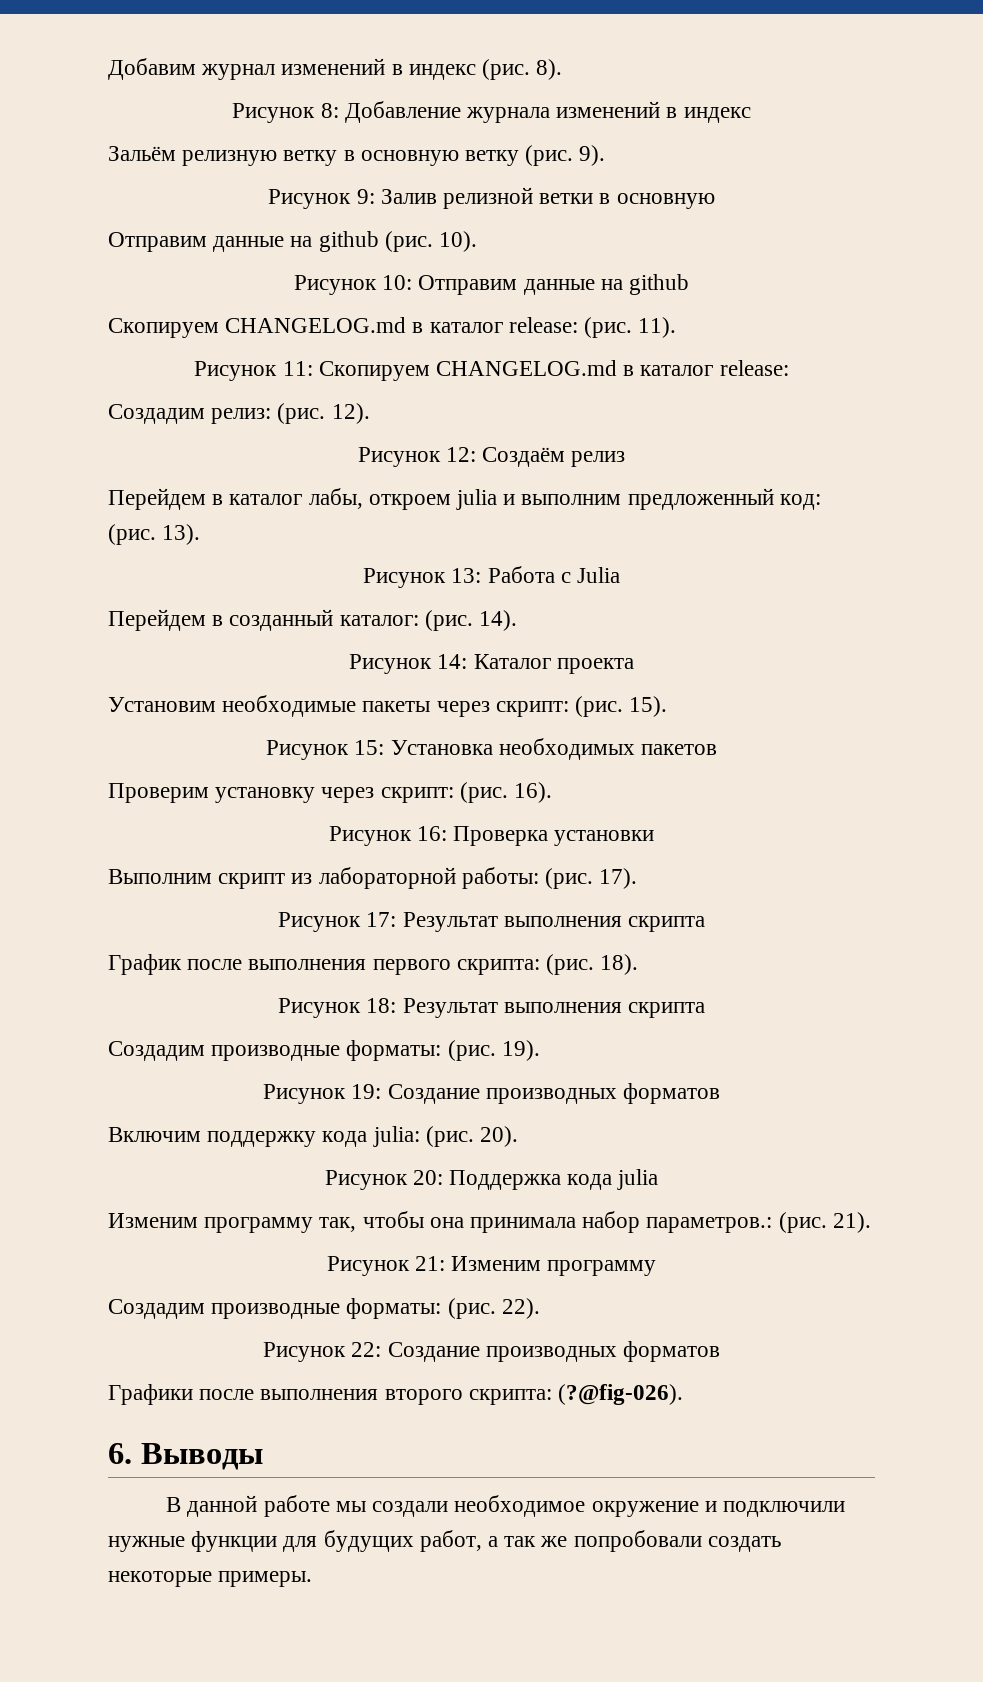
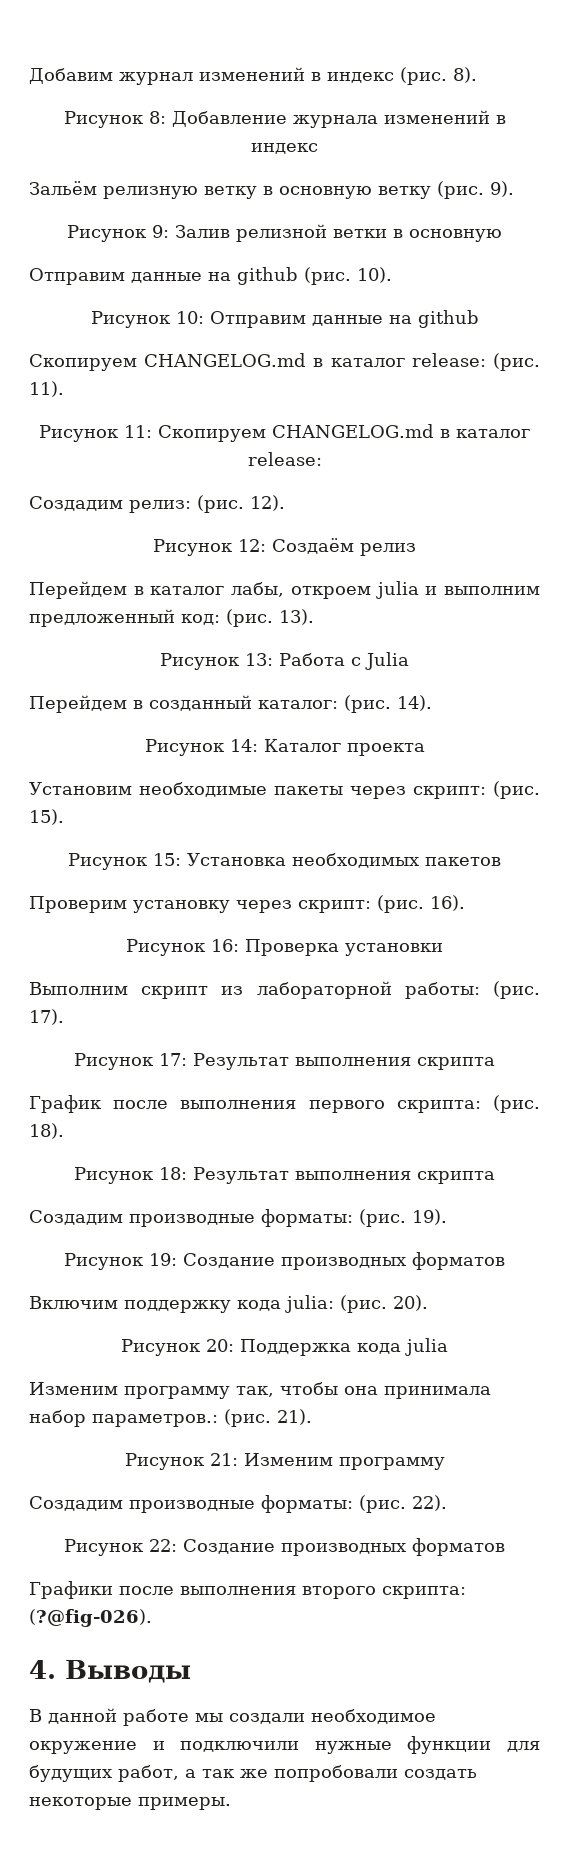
[108,1443,132,1464] 6. -> [29,1660,56,1679] 4.

